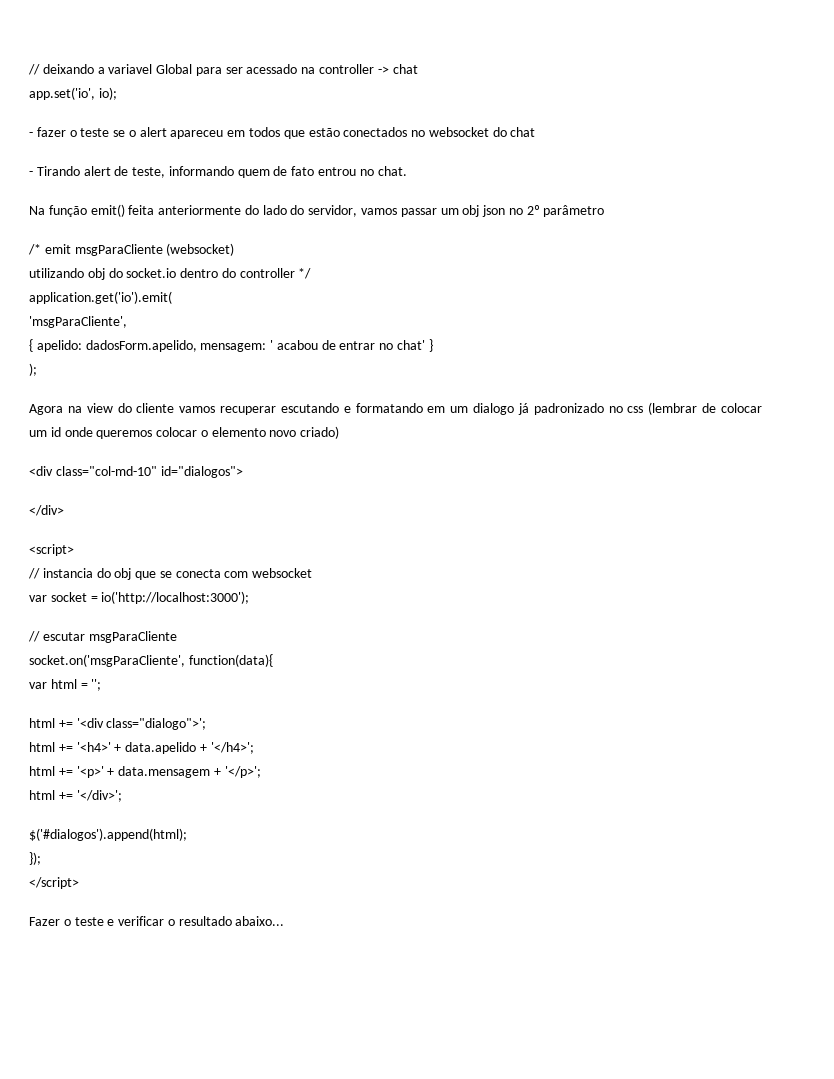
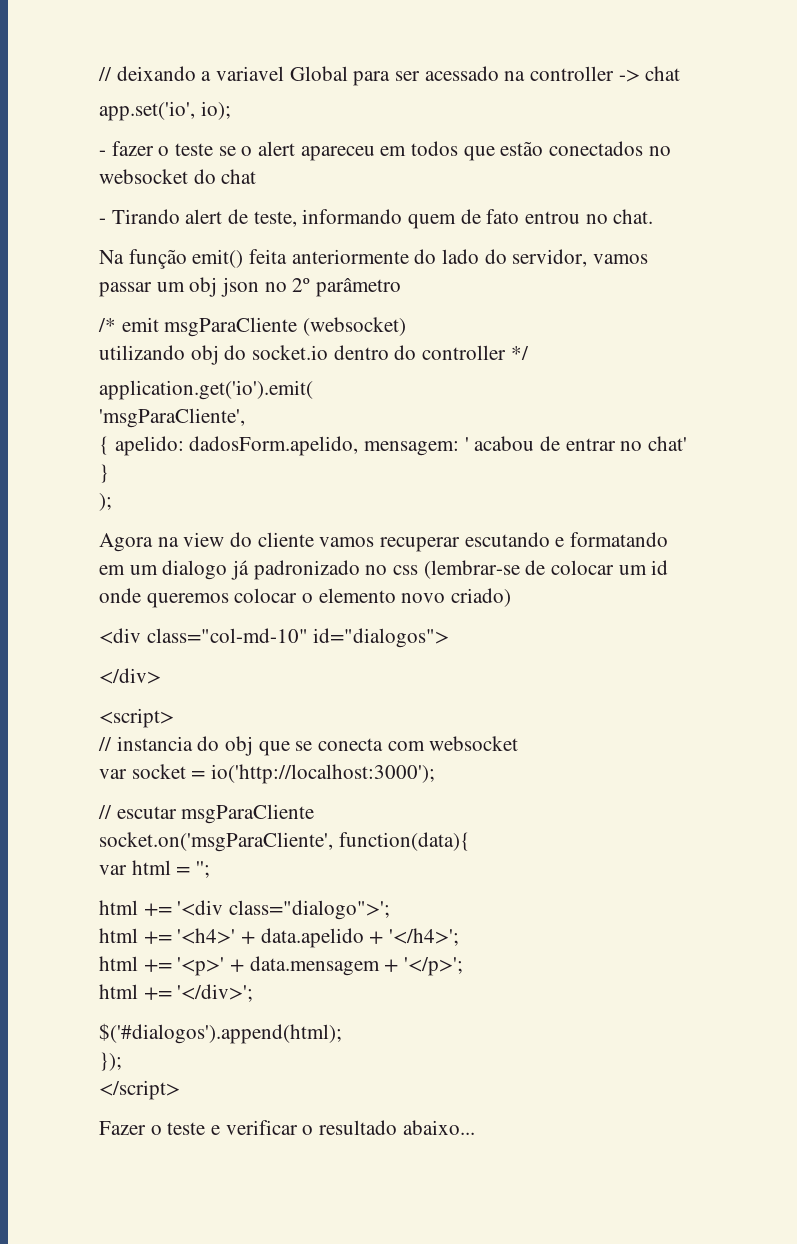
[648,402,698,415] (lembrar -> [423,560,520,579] (lembrar-se

